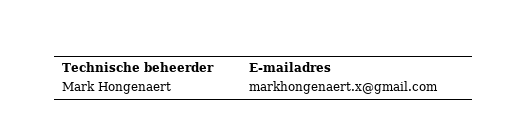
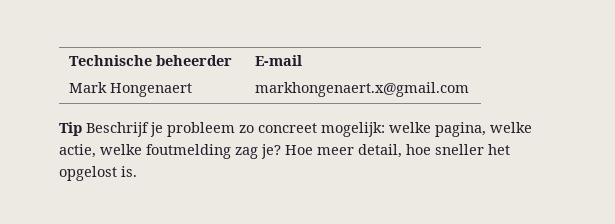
[248,62,331,72] E-mailadres -> [255,55,303,66] E-mail
(438, 87) none -> [59,122,532,137] [59,144,510,159] [59,166,137,181] // Tip Beschrijf je probleem zo concreet mogelijk: welke pagina, welke actie, welke foutmelding zag je? Hoe meer detail, hoe sneller het opgelost is.

